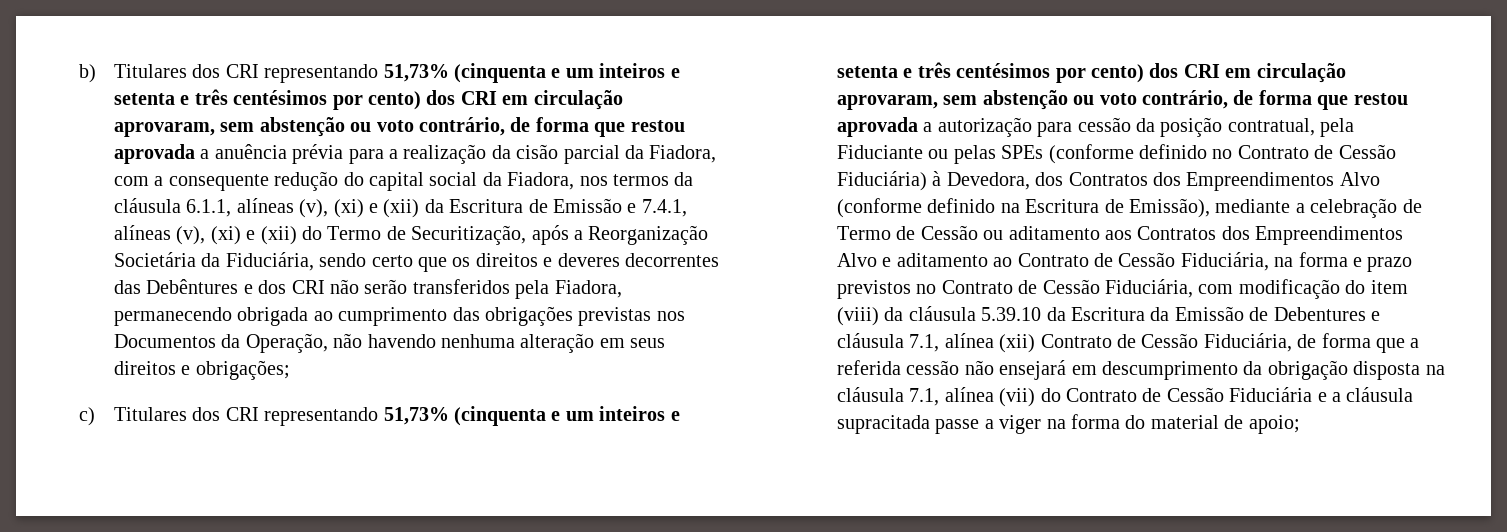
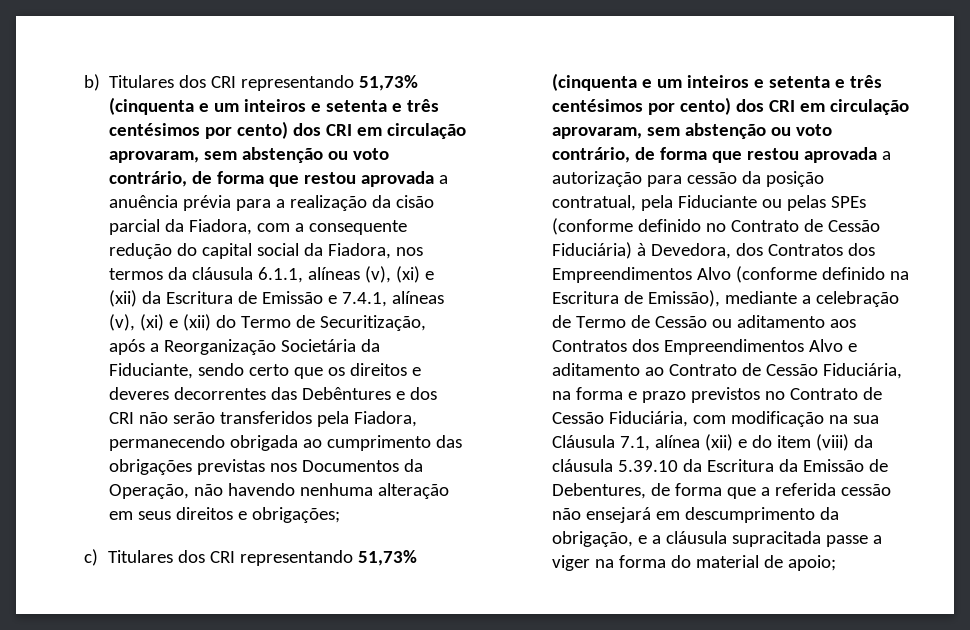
[225,252,314,271] Fiduciária, -> [109,363,194,379] Fiduciante,
(1340, 289) none -> [828,415,879,424] [551,434,747,451] na sua Cláusula 7.1, alínea (xii) e
[1273,307,1380,321] [836,333,1292,353] Debentures e cláusula 7.1, alínea (xii) Contrato de Cessão Fiduciária, -> [551,483,646,499] Debentures,
[1267,360,1445,380] [836,387,1313,407] obrigação disposta na cláusula 7.1, alínea (vii) do Contrato de Cessão Fiduciária -> [551,531,633,547] obrigação,

